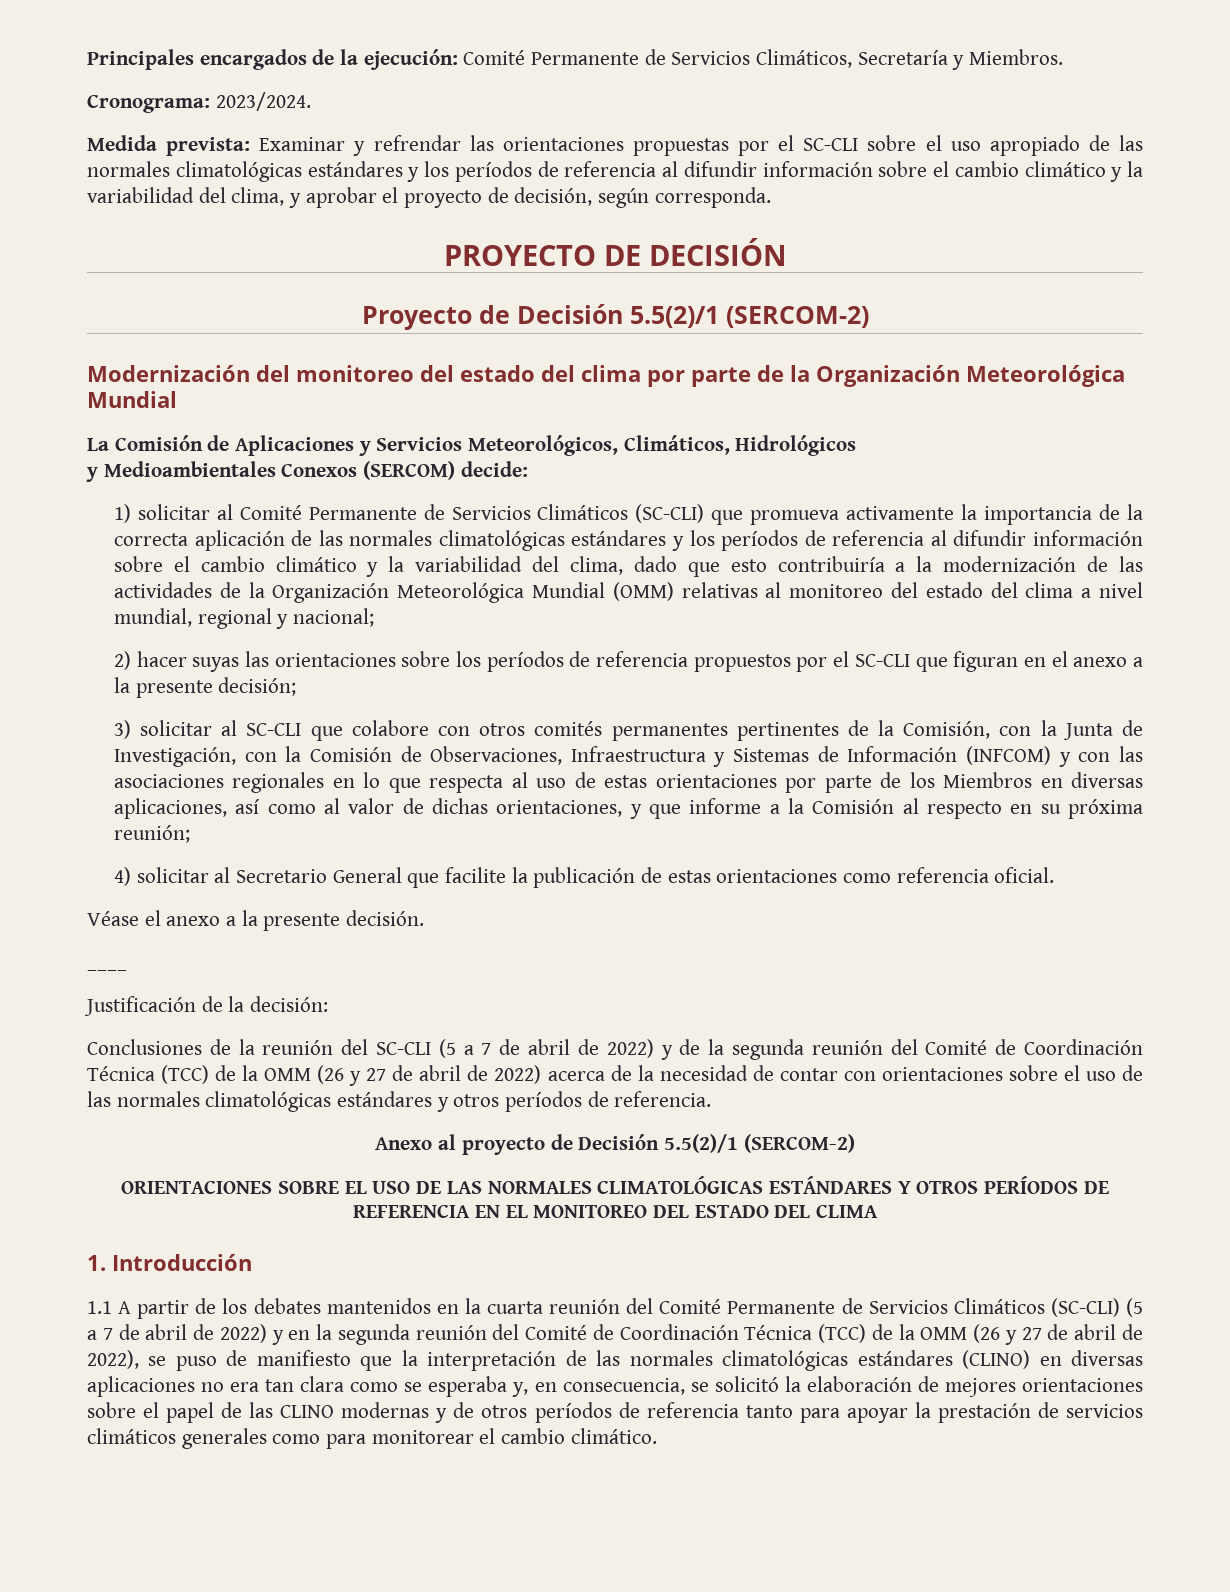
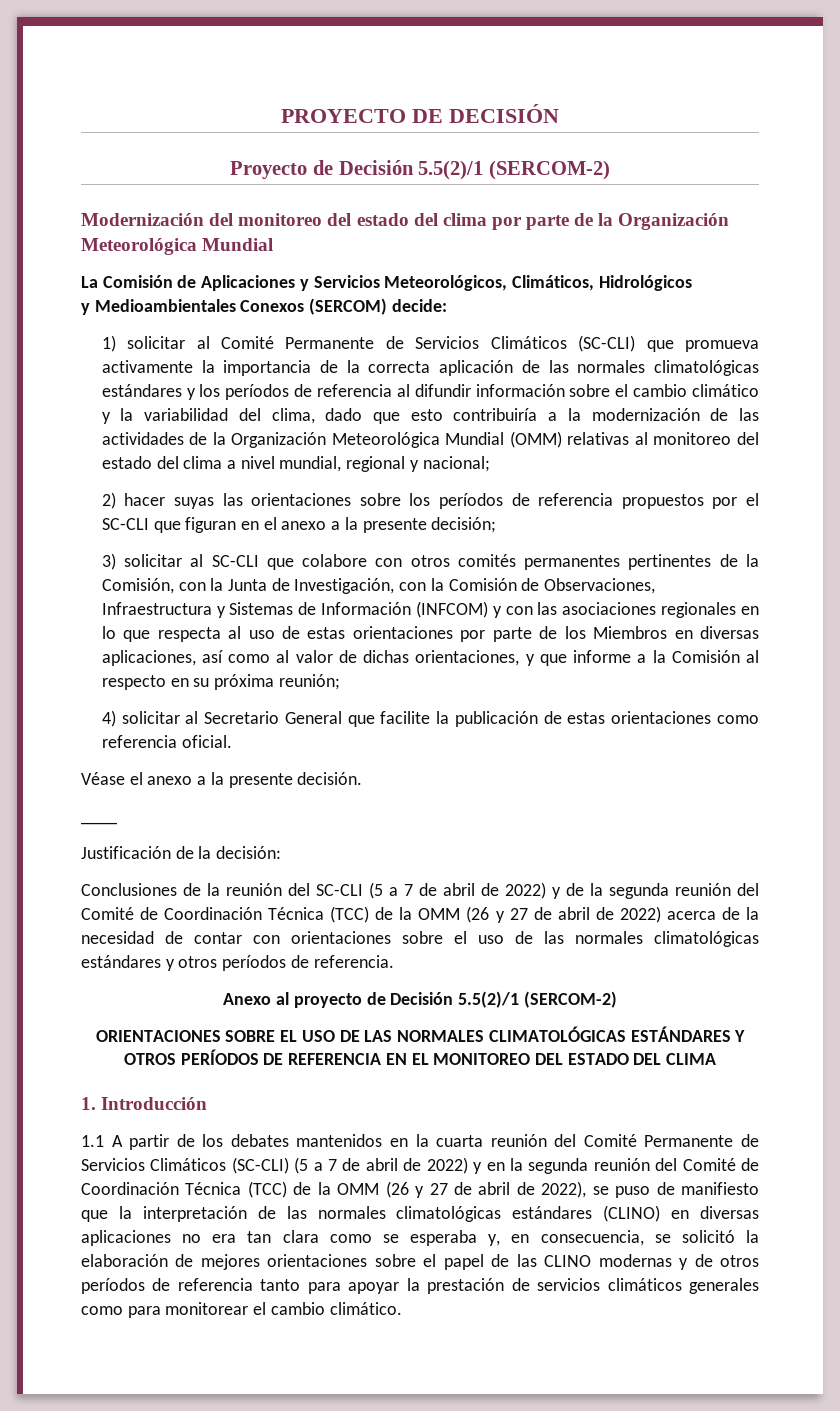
[87,49,1064,70] [87,92,311,113] [87,135,1143,156] [87,161,1143,182] [87,187,771,208] Principales encargados de la ejecución: Comité Permanente de Servicios Climáticos, Secretaría y Miembros. // Cronograma: 2023/2024. // Medida prevista: Examinar y refrendar las orientaciones propuestas por el SC-CLI sobre el uso apropiado de las normales climatológicas estándares y los períodos de referencia al difundir información sobre el cambio climático y la variabilidad del clima, y aprobar el proyecto de decisión, según corresponda. // -> (281, 116) none

